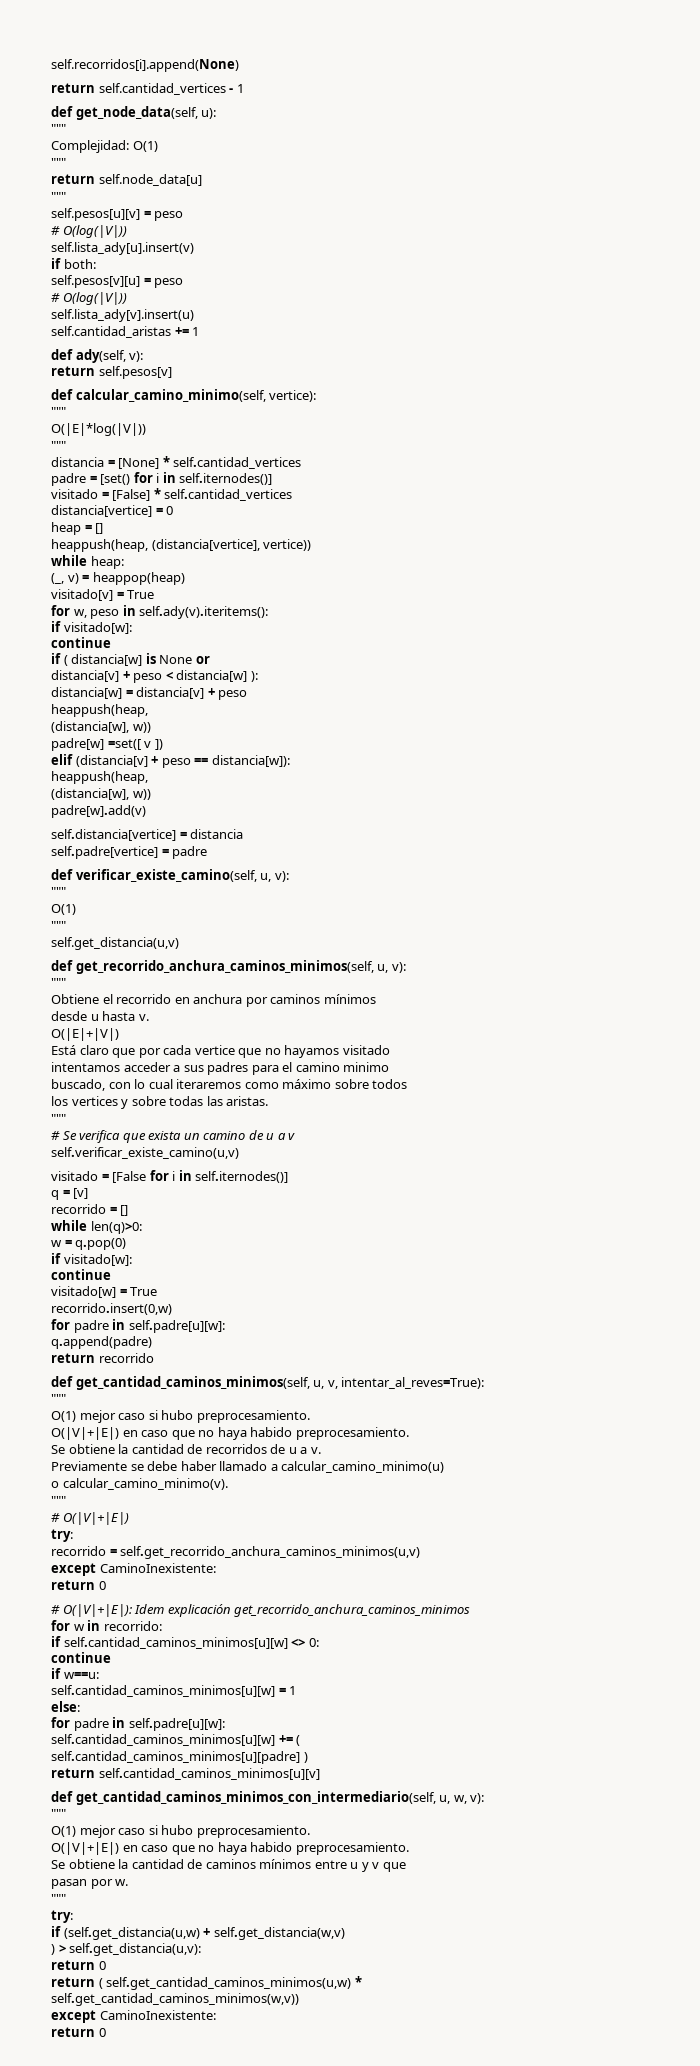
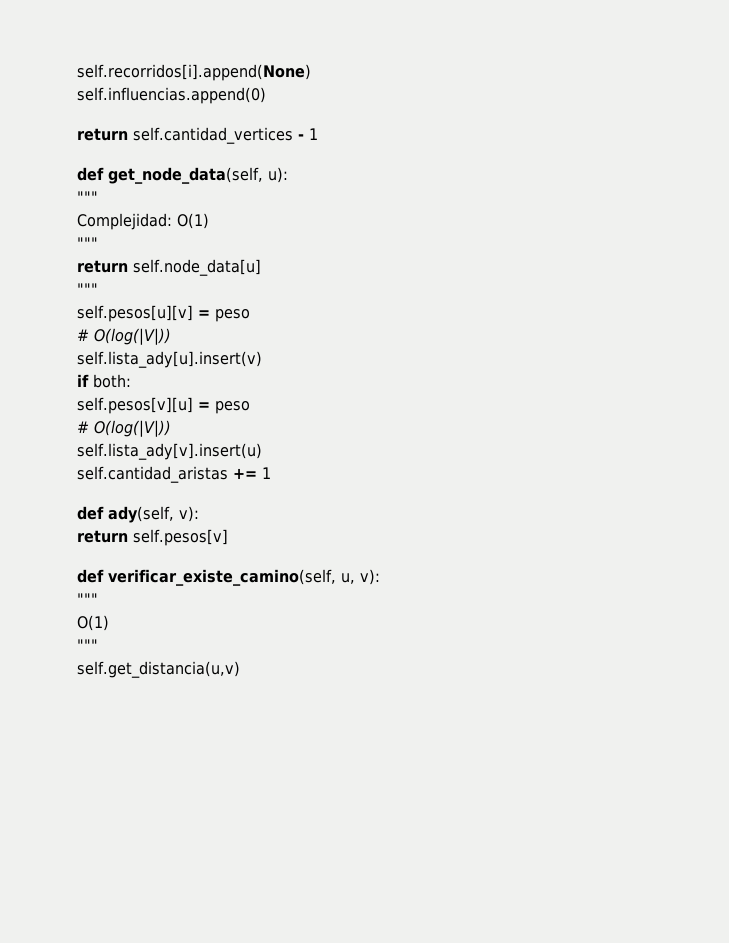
(239, 65) none -> [77,87,266,104] // self.influencias.append(0)
[51,389,317,402] [51,407,66,416] [51,423,146,436] [51,441,66,450] [51,456,302,469] [51,472,273,486] [51,488,293,501] [51,505,174,517] [51,522,104,535] [51,539,312,552] [51,555,124,569] [51,572,185,585] [51,589,155,601] [51,605,269,619] [51,621,132,634] [51,637,111,648] [51,653,210,666] [51,670,258,683] [51,687,248,700] [51,704,148,717] [51,721,151,733] [51,738,163,751] [51,754,290,768] [51,771,148,784] [51,788,151,800] [51,805,146,818] [51,829,244,841] [51,846,208,859] // def calcular_camino_minimo(self, vertice): // """ // O(|E|*log(|V|)) // """ // distancia = [None] * self.cantidad_vertices // padre = [set() for i in self.iternodes()] // visitado = [False] * self.cantidad_vertices // distancia[vertice] = 0 // heap = [] // heappush(heap, (distancia[vertice], vertice)) // while heap: // (_, v) = heappop(heap) // visitado[v] = True // for w, peso in self.ady(v).iteritems(): // if visitado[w]: // continue // if ( distancia[w] is None or // distancia[v] + peso < distancia[w] ): // distancia[w] = distancia[v] + peso // heappush(heap, // (distancia[w], w)) // padre[w] =set([ v ]) // elif (distancia[v] + peso == distancia[w]): // heappush(heap, // (distancia[w], w)) // padre[w].add(v) // self.distancia[vertice] = distancia // self.padre[vertice] = padre -> (228, 537) none
[51,960,406,974] [51,978,66,987] [51,994,376,1007] [51,1011,149,1021] [51,1028,119,1041] [51,1045,390,1058] [51,1062,390,1075] [51,1079,408,1091] [51,1096,269,1109] [51,1114,66,1123] [51,1130,296,1143] [51,1147,239,1159] [51,1170,289,1183] [51,1188,89,1200] [51,1204,129,1216] [51,1220,142,1234] [51,1238,127,1250] [51,1253,132,1266] [51,1269,111,1280] [51,1286,158,1298] [51,1303,172,1315] [51,1319,225,1333] [51,1336,152,1349] [51,1353,154,1363] [51,1376,485,1390] [51,1394,66,1403] [51,1410,310,1423] [51,1427,409,1440] [51,1444,321,1454] [51,1461,445,1473] [51,1478,228,1490] [51,1496,66,1505] [51,1512,129,1525] [51,1529,73,1542] [51,1546,421,1559] [51,1563,216,1576] [51,1580,106,1590] [51,1604,471,1617] [51,1620,162,1631] [51,1636,319,1649] [51,1652,111,1663] [51,1668,99,1679] [51,1685,297,1697] [51,1701,80,1712] [51,1717,225,1731] [51,1734,301,1746] [51,1751,308,1764] [51,1768,320,1780] [51,1791,485,1805] [51,1809,66,1818] [51,1825,310,1838] [51,1842,409,1855] [51,1859,406,1872] [51,1879,129,1889] [51,1894,66,1903] [51,1910,73,1923] [51,1926,345,1940] [51,1943,202,1956] [51,1960,106,1970] [51,1976,362,1990] [51,1993,299,2006] [51,2010,216,2023] [51,2027,106,2037] // def get_recorrido_anchura_caminos_minimos(self, u, v): // """ // Obtiene el recorrido en anchura por caminos mínimos // desde u hasta v. // O(|E|+|V|) // Está claro que por cada vertice que no hayamos visitado // intentamos acceder a sus padres para el camino minimo // buscado, con lo cual iteraremos como máximo sobre todos // los vertices y sobre todas las aristas. // """ // # Se verifica que exista un camino de u a v // self.verificar_existe_camino(u,v) // visitado = [False for i in self.iternodes()] // q = [v] // recorrido = [] // while len(q)>0: // w = q.pop(0) // if visitado[w]: // continue // visitado[w] = True // recorrido.insert(0,w) // for padre in self.padre[u][w]: // q.append(padre) // return recorrido // def get_cantidad_caminos_minimos(self, u, v, intentar_al_reves=True): // """ // O(1) mejor caso si hubo preprocesamiento. // O(|V|+|E|) en caso que no haya habido preprocesamiento. // Se obtiene la cantidad de recorridos de u a v. // Previamente se debe haber llamado a calcular_camino_minimo(u) // o calcular_camino_minimo(v). // """ // # O(|V|+|E|) // try: // recorrido = self.get_recorrido_anchura_caminos_minimos(u,v) // except CaminoInexistente: // return 0 // # O(|V|+|E|): Idem explicación get_recorrido_anchura_caminos_minimos // for w in recorrido: // if self.cantidad_caminos_minimos[u][w] <> 0: // continue // if w==u: // self.cantidad_caminos_minimos[u][w] = 1 // else: // for padre in self.padre[u][w]: // self.cantidad_caminos_minimos[u][w] += ( // self.cantidad_caminos_minimos[u][padre] ) // return self.cantidad_caminos_minimos[u][v] // def get_cantidad_caminos_minimos_con_intermediario(self, u, w, v): // """ // O(1) mejor caso si hubo preprocesamiento. // O(|V|+|E|) en caso que no haya habido preprocesamiento. // Se obtiene la cantidad de caminos mínimos entre u y v que // pasan por w. // """ // try: // if (self.get_distancia(u,w) + self.get_distancia(w,v) // ) > self.get_distancia(u,v): // return 0 // return ( self.get_cantidad_caminos_minimos(u,w) * // self.get_cantidad_caminos_minimos(w,v)) // except CaminoInexistente: // return 0 -> (240, 669) none

